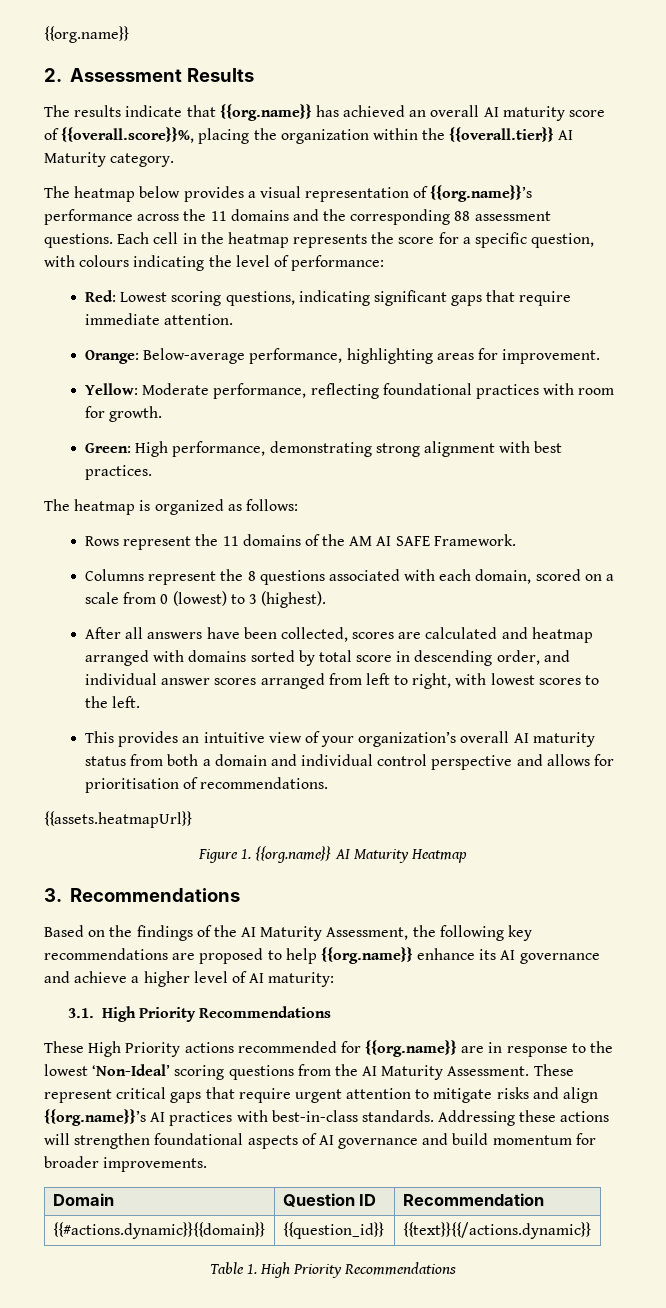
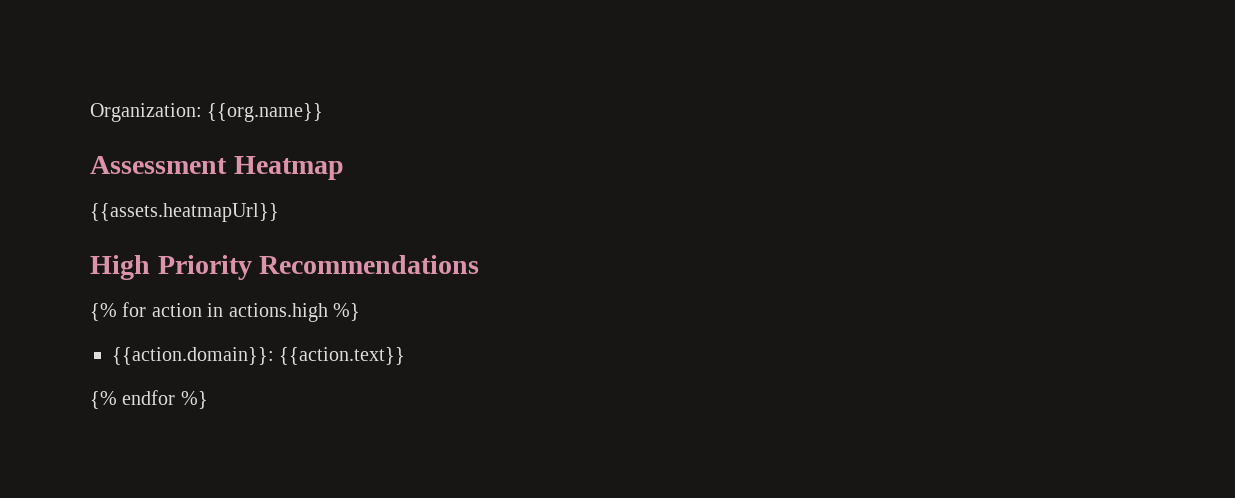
(44, 34) none -> [90,103,202,122] Organization:
[44,68,254,82] [44,104,606,121] [44,127,574,144] [44,152,175,167] [44,185,533,202] [44,209,551,225] [44,232,595,248] [44,255,385,271] [84,290,572,306] [84,313,234,325] [84,348,601,364] [84,383,615,399] [84,406,163,422] [84,441,563,457] [84,465,152,480] [44,499,298,515] [84,534,516,550] [84,569,615,585] [84,591,327,608] [84,627,593,643] [84,650,570,666] [84,673,600,689] [84,696,141,708] [84,731,595,747] [84,754,615,770] [84,777,329,793] [44,811,192,828] [198,846,467,863] [44,888,240,902] [44,925,533,941] [44,947,600,964] [44,971,335,987] [67,1006,332,1022] [44,1040,614,1057] [44,1064,574,1080] [44,1087,599,1103] [44,1109,610,1126] [44,1133,596,1149] [44,1156,208,1172] [52,1193,114,1206] [282,1193,377,1207] [402,1193,544,1206] [52,1222,265,1239] [282,1222,384,1239] [402,1222,591,1239] [209,1262,457,1278] 2. Assessment Results // The results indicate that {{org.name}} has achieved an overall AI maturity score of {{overall.score}}%, placing the organization within the {{overall.tier}} AI Maturity category. // The heatmap below provides a visual representation of {{org.name}}’s performance across the 11 domains and the corresponding 88 assessment questions. Each cell in the heatmap represents the score for a specific question, with colours indicating the level of performance: // Red: Lowest scoring questions, indicating significant gaps that require immediate attention. // Orange: Below-average performance, highlighting areas for improvement. // Yellow: Moderate performance, reflecting foundational practices with room for growth. // Green: High performance, demonstrating strong alignment with best practices. // The heatmap is organized as follows: // Rows represent the 11 domains of the AM AI SAFE Framework. // Columns represent the 8 questions associated with each domain, scored on a scale from 0 (lowest) to 3 (highest). // After all answers have been collected, scores are calculated and heatmap arranged with domains sorted by total score in descending order, and individual answer scores arranged from left to right, with lowest scores to the left. // This provides an intuitive view of your organization’s overall AI maturity status from both a domain and individual control perspective and allows for prioritisation of recommendations. // {{assets.heatmapUrl}} // Figure 1. {{org.name}} AI Maturity Heatmap // 3. Recommendations // Based on the findings of the AI Maturity Assessment, the following key recommendations are proposed to help {{org.name}} enhance its AI governance and achieve a higher level of AI maturity: // 3.1. High Priority Recommendations // These High Priority actions recommended for {{org.name}} are in response to the lowest ‘Non-Ideal’ scoring questions from the AI Maturity Assessment. These represent critical gaps that require urgent attention to mitigate risks and align {{org.name}}’s AI practices with best-in-class standards. Addressing these actions will strengthen foundational aspects of AI governance and build momentum for broader improvements. // Domain | Question ID | Recommendation // {{#actions.dynamic}}{{domain}} | {{question_id}} | {{text}}{{/actions.dynamic}} // Table 1. High Priority Recommendations -> [90,156,344,180] [90,203,279,222] [90,255,480,280] [90,302,360,322] [112,347,406,365] [90,390,208,409] Assessment Heatmap // {{assets.heatmapUrl}} // High Priority Recommendations // {% for action in actions.high %} // {{action.domain}}: {{action.text}} // {% endfor %}

